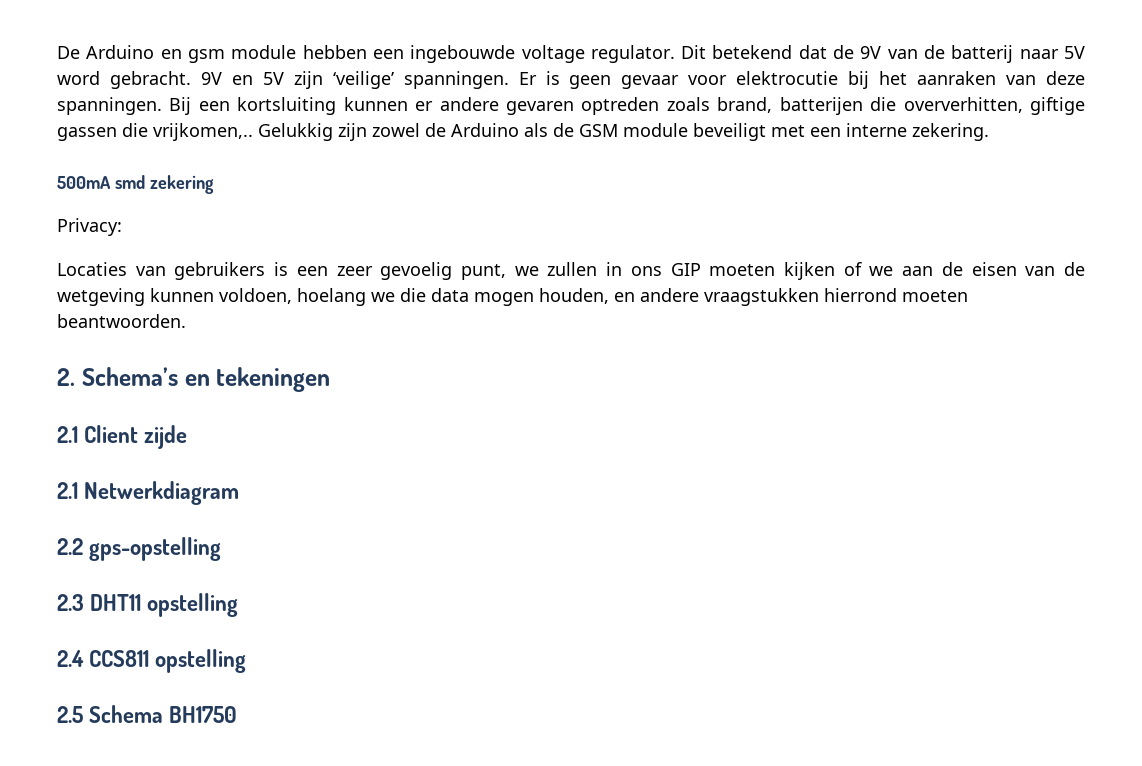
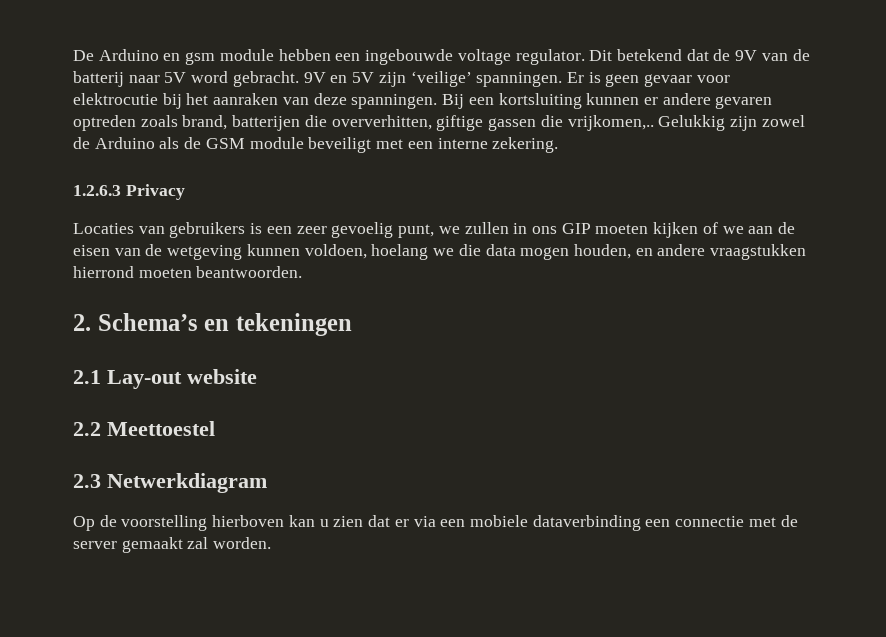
[57,175,214,194] [57,218,122,236] 500mA smd zekering // Privacy: -> [73,184,185,200] 1.2.6.3 Privacy
[84,425,188,449] [57,481,240,505] [57,537,222,561] [57,593,239,617] [57,649,247,673] [57,705,238,723] Client zijde // 2.1 Netwerkdiagram // 2.2 gps-opstelling // 2.3 DHT11 opstelling // 2.4 CCS811 opstelling // 2.5 Schema BH1750 -> [107,369,257,389] [73,421,215,436] [73,473,267,493] [73,515,798,531] [73,537,272,553] Lay-out website // 2.2 Meettoestel // 2.3 Netwerkdiagram // Op de voorstelling hierboven kan u zien dat er via een mobiele dataverbinding een connectie met de server gemaakt zal worden.

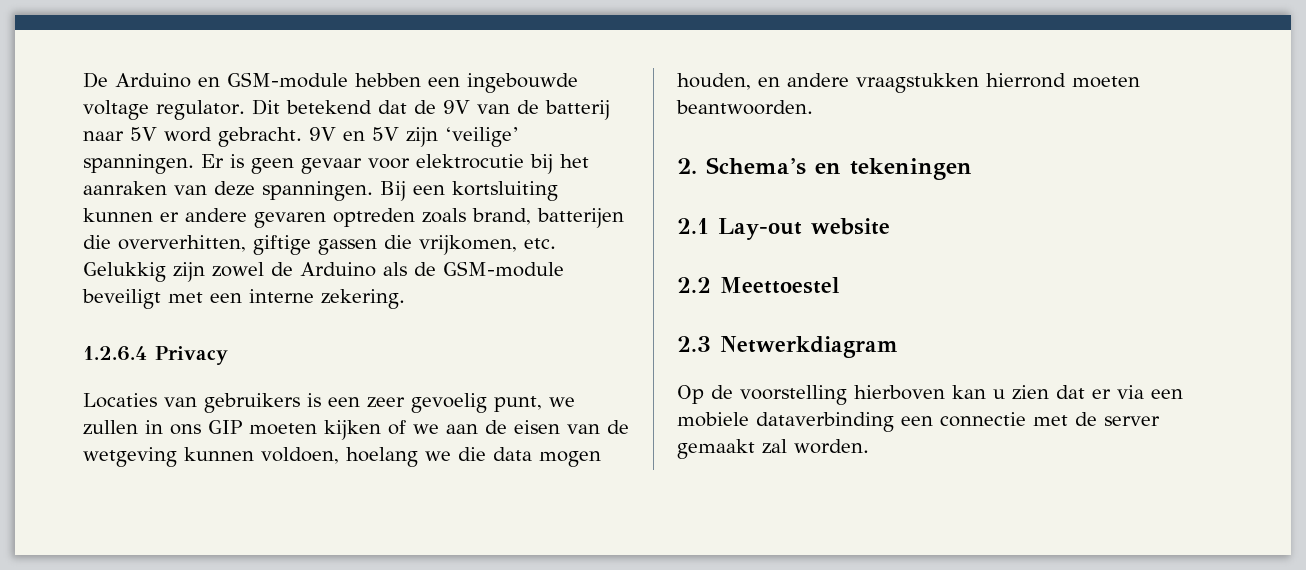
[185,49,274,65] gsm module -> [227,72,348,88] GSM-module
[567,115,654,131] vrijkomen,.. -> [419,235,556,255] vrijkomen, etc.
[205,137,304,149] GSM module -> [443,261,564,277] GSM-module
[73,185,121,196] 1.2.6.3 -> [83,346,147,361] 1.2.6.4

